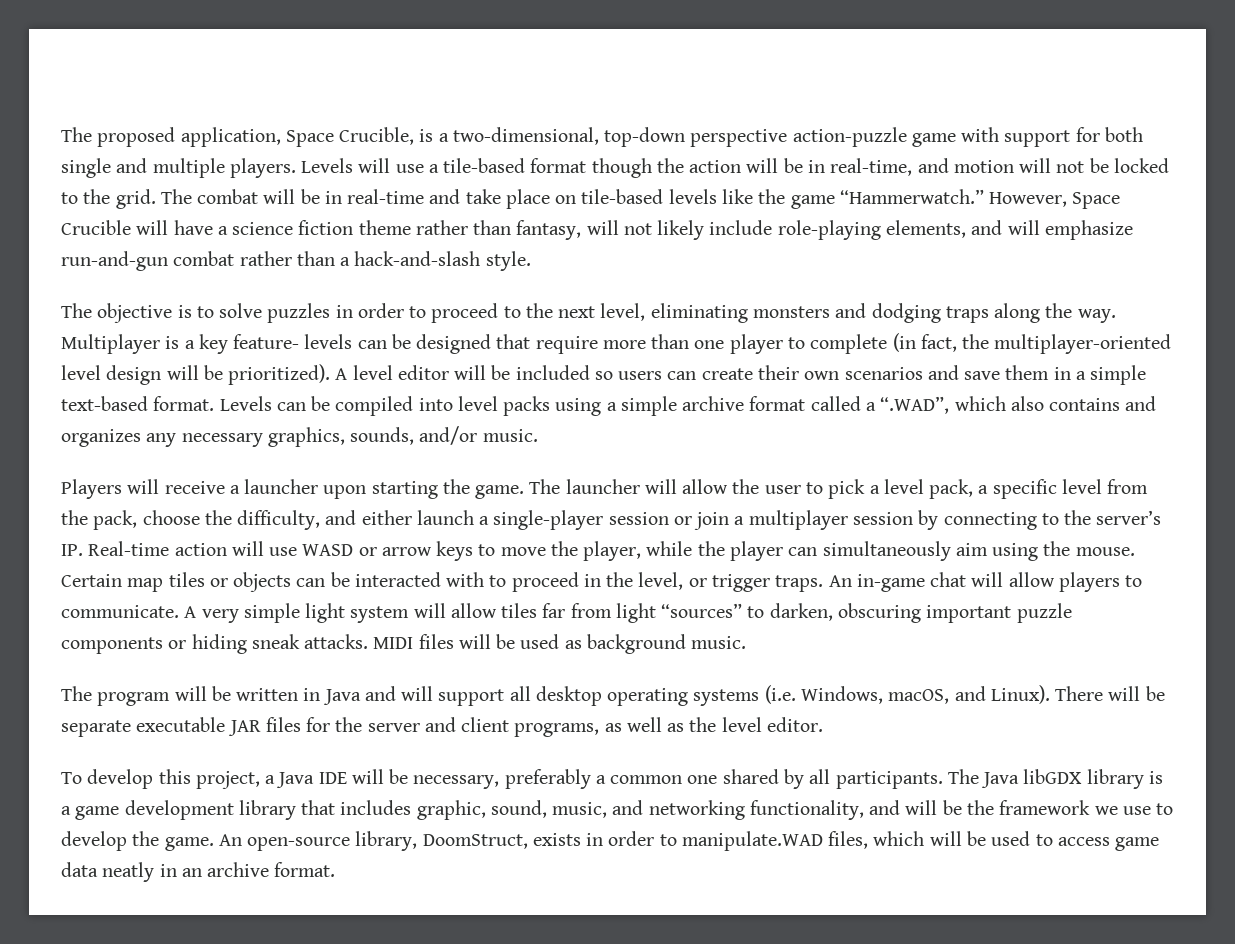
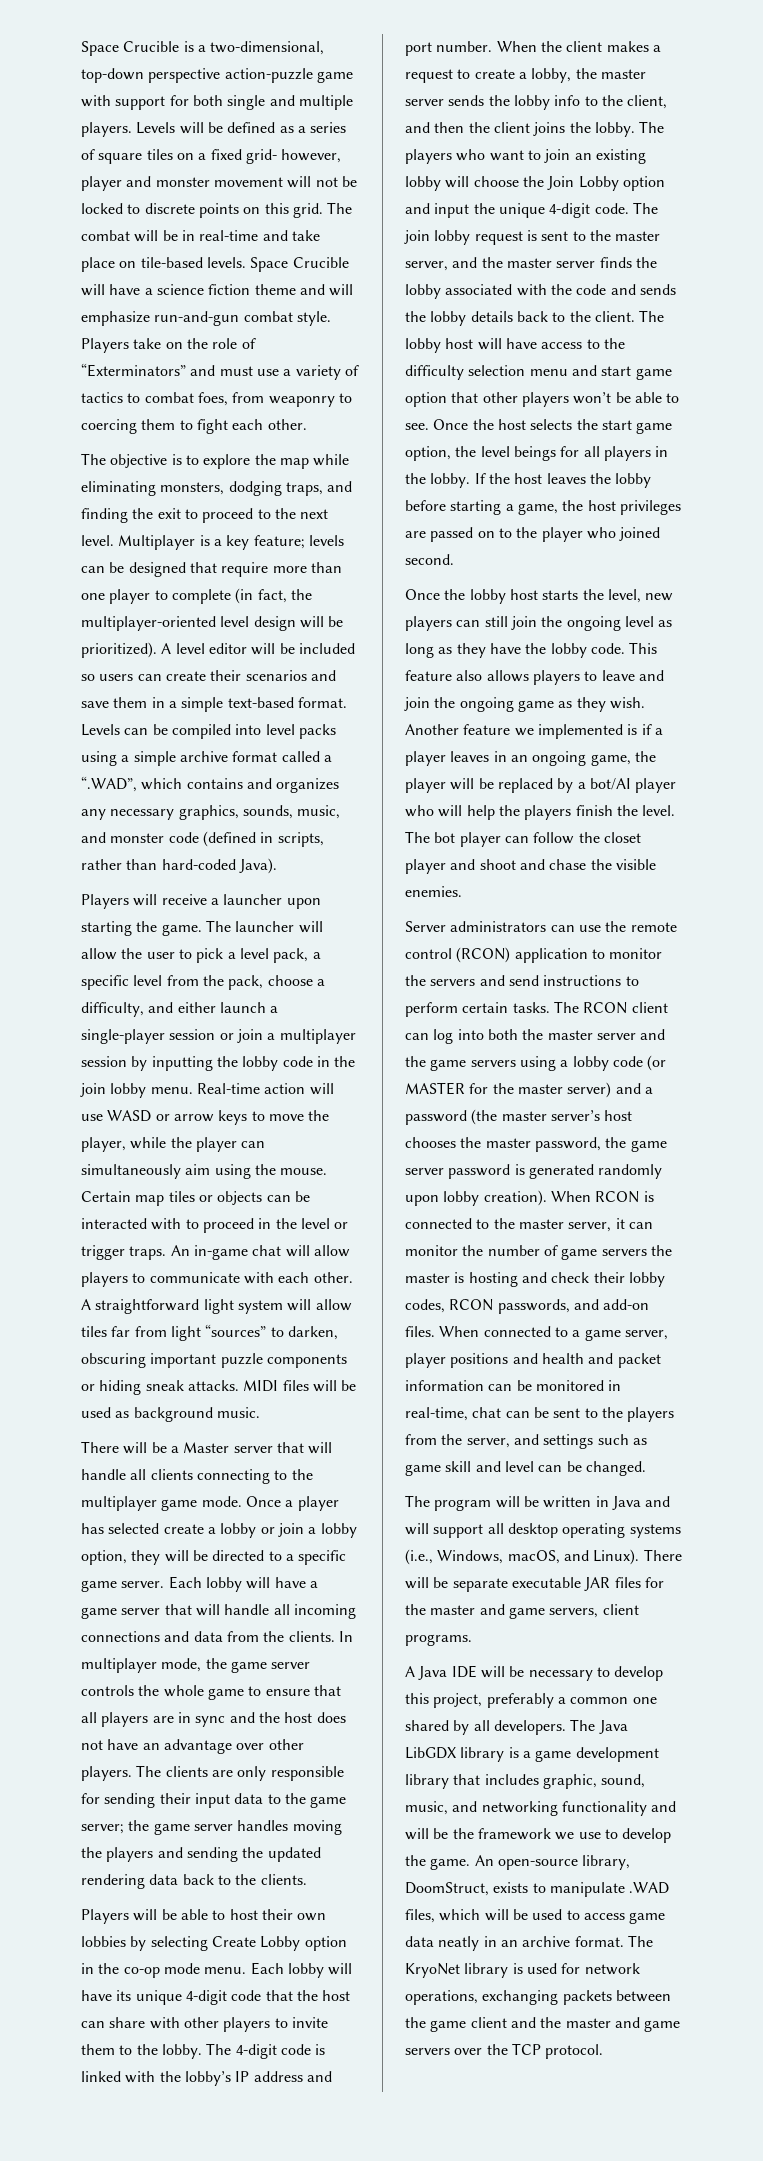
[61,127,415,147] The proposed application, Space Crucible, -> [81,41,180,56] Space Crucible
[395,158,1014,178] use a tile-based format though the action will be in real-time, and motion -> [207,122,347,133] [81,149,342,164] [81,176,283,191] be defined as a series of square tiles on a fixed grid- however, player and monster movement
[83,189,111,204] the -> [144,203,289,218] discrete points on this
[668,189,1068,209] levels like the game “Hammerwatch.” However, -> [206,257,246,268] levels.
[415,220,966,240] rather than fantasy, will not likely include role-playing elements, -> (296, 289) none
[239,251,531,271] [61,303,404,323] rather than a hack-and-slash style. // The objective is to solve puzzles in order -> [296,311,331,326] [81,338,256,353] [81,363,359,380] [81,392,352,407] [81,419,307,434] [81,453,350,469] [81,481,353,496] [81,508,181,523] style. Players take on the role of “Exterminators” and must use a variety of tactics to combat foes, from weaponry to coercing them to fight each other. // The objective is to explore the map while eliminating monsters, dodging traps, and finding the exit
[600,303,1116,323] level, eliminating monsters and dodging traps along the way. -> [81,535,114,546] level.
[233,334,300,349] feature- -> [253,535,305,549] feature;
[804,371,840,380] own -> (242, 675) none
[1010,396,1044,411] also -> (183, 784) none
[419,426,538,445] and/or music. -> [297,805,341,819] [81,831,324,847] [81,858,277,874] music, and monster code (defined in scripts, rather than hard-coded Java).
[204,510,232,525] the -> [316,979,325,986] a
[943,510,1162,530] [61,544,83,556] connecting to the server’s IP. -> [151,1056,356,1071] [80,1083,193,1098] inputting the lobby code in the join lobby menu.
[638,572,684,590] level, -> [300,1218,330,1229] level
[61,603,300,623] communicate. A very simple -> [149,1272,353,1284] [81,1299,200,1314] communicate with each other. A straightforward
(747, 642) none -> [81,1441,333,1454] [81,1469,313,1484] [81,1496,339,1511] [81,1523,357,1538] [81,1550,347,1565] [81,1576,318,1592] [81,1604,356,1619] [81,1631,353,1642] [81,1658,311,1673] [81,1685,341,1700] [81,1712,346,1727] [81,1739,304,1754] [81,1765,344,1781] [81,1793,347,1808] [81,1820,342,1835] [81,1847,321,1862] [81,1874,307,1889] [81,1909,327,1924] [81,1936,347,1951] [81,1962,353,1978] [81,1990,351,2005] [81,2017,328,2032] [81,2043,326,2059] [81,2071,332,2086] [405,41,661,56] [405,68,646,83] [405,95,668,110] [405,121,665,137] [405,149,646,164] [405,176,665,191] [405,202,658,218] [404,230,661,245] [405,257,657,271] [405,284,676,299] [405,310,665,326] [405,338,625,353] [405,365,672,380] [405,392,680,407] [405,419,673,434] [405,446,669,461] [405,473,652,488] [405,500,681,515] [405,527,661,542] [405,554,454,565] [405,589,674,604] [405,616,673,631] [405,642,658,658] [405,670,664,685] [404,697,645,712] [405,724,663,739] [405,751,656,766] [405,778,677,793] [405,805,676,820] [405,831,641,847] [405,859,656,874] [405,886,462,897] [405,921,677,932] [405,947,663,963] [405,975,639,986] [405,1001,668,1017] [405,1029,666,1044] [405,1055,667,1071] [405,1082,653,1098] [405,1109,633,1125] [405,1137,667,1152] [405,1164,663,1179] [405,1190,654,1206] [405,1218,653,1232] [405,1245,672,1260] [405,1272,665,1287] [405,1299,650,1314] [405,1326,668,1341] [405,1353,661,1368] [405,1380,622,1391] [405,1407,675,1422] [405,1434,647,1449] [405,1461,646,1476] // There will be a Master server that will handle all clients connecting to the multiplayer game mode. Once a player has selected create a lobby or join a lobby option, they will be directed to a specific game server. Each lobby will have a game server that will handle all incoming connections and data from the clients. In multiplayer mode, the game server controls the whole game to ensure that all players are in sync and the host does not have an advantage over other players. The clients are only responsible for sending their input data to the game server; the game server handles moving the players and sending the updated rendering data back to the clients. // Players will be able to host their own lobbies by selecting Create Lobby option in the co-op mode menu. Each lobby will have its unique 4-digit code that the host can share with other players to invite them to the lobby. The 4-digit code is linked with the lobby’s IP address and port number. When the client makes a request to create a lobby, the master server sends the lobby info to the client, and then the client joins the lobby. The players who want to join an existing lobby will choose the Join Lobby option and input the unique 4-digit code. The join lobby request is sent to the master server, and the master server finds the lobby associated with the code and sends the lobby details back to the client. The lobby host will have access to the difficulty selection menu and start game option that other players won’t be able to see. Once the host selects the start game option, the level beings for all players in the lobby. If the host leaves the lobby before starting a game, the host privileges are passed on to the player who joined second. // Once the lobby host starts the level, new players can still join the ongoing level as long as they have the lobby code. This feature also allows players to leave and join the ongoing game as they wish. Another feature we implemented is if a player leaves in an ongoing game, the player will be replaced by a bot/AI player who will help the players finish the level. The bot player can follow the closet player and shoot and chase the visible enemies. // Server administrators can use the remote control (RCON) application to monitor the servers and send instructions to perform certain tasks. The RCON client can log into both the master server and the game servers using a lobby code (or MASTER for the master server) and a password (the master server’s host chooses the master password, the game server password is generated randomly upon lobby creation). When RCON is connected to the master server, it can monitor the number of game servers the master is hosting and check their lobby codes, RCON passwords, and add-on files. When connected to a game server, player positions and health and packet information can be monitored in real-time, chat can be sent to the players from the server, and settings such as game skill and level can be changed.
[764,685,796,704] (i.e. -> [405,1549,433,1565] (i.e.,
[367,717,823,737] [61,769,500,789] server and client programs, as well as the level editor. // To develop this project, a Java IDE will be necessary, -> [430,1604,639,1619] [405,1634,472,1646] [405,1665,664,1681] [405,1693,483,1708] master and game servers, client programs. // A Java IDE will be necessary to develop this project,
[835,771,943,789] participants. -> [493,1720,566,1735] developers.
[1023,769,1083,784] libGDX -> [405,1747,457,1759] LibGDX
[749,800,864,820] functionality, -> [561,1801,647,1816] functionality
[586,831,823,851] in order to manipulate.WAD -> [532,1882,670,1897] to manipulate .WAD
(336, 869) none -> [627,1935,653,1947] [405,1963,640,1978] [405,1990,671,2005] [405,2017,681,2032] [405,2043,604,2059] The KryoNet library is used for network operations, exchanging packets between the game client and the master and game servers over the TCP protocol.

